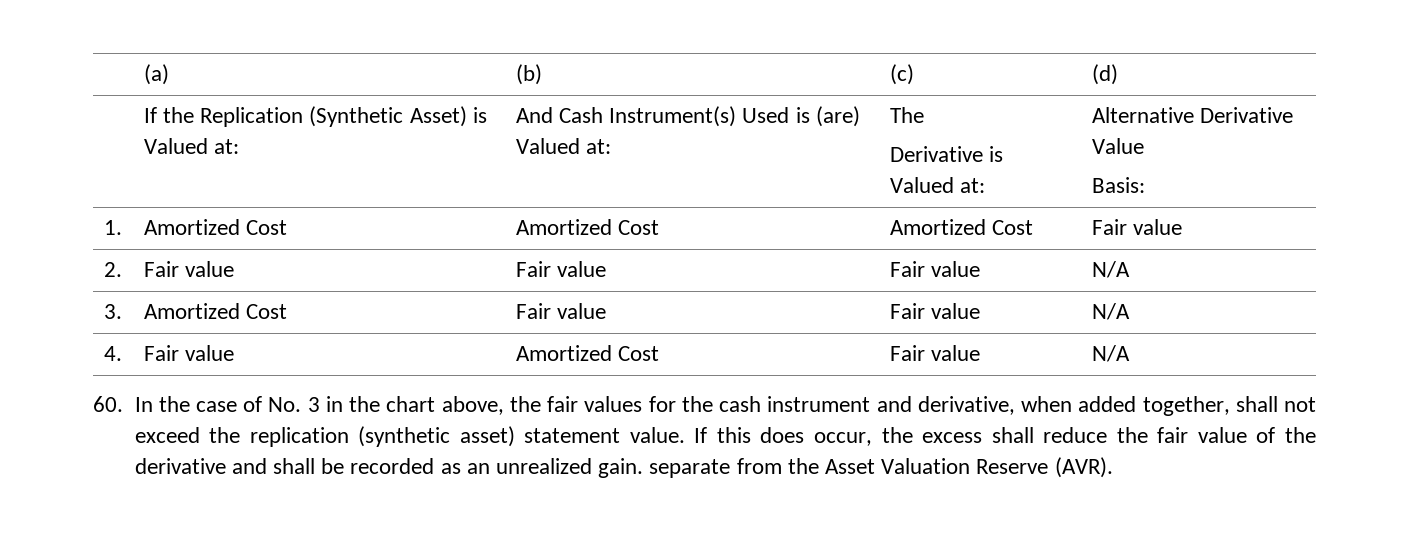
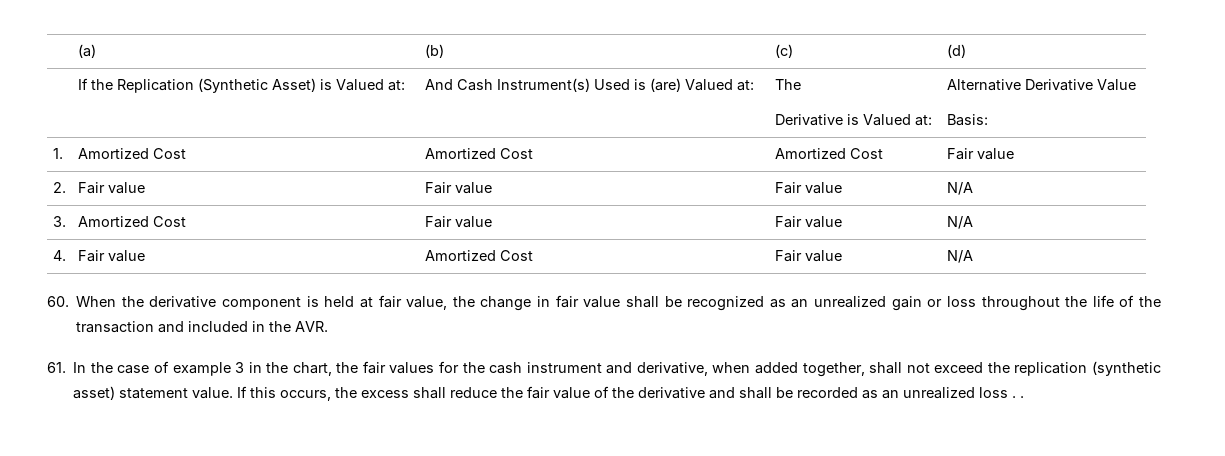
(123, 404) none -> [76,295,1161,311] [76,321,329,333] [47,362,66,373] When the derivative component is held at fair value, the change in fair value shall be recognized as an unrealized gain or loss throughout the life of the transaction and included in the AVR. // 61.
[268,397,302,412] No. -> [172,362,231,376] example
[386,396,504,415] chart above, -> [292,362,332,376] chart,
[760,427,873,446] does occur, -> [280,390,332,401] occurs,
[598,457,1113,478] gain. separate from the Asset Valuation Reserve (AVR). -> [979,387,1025,398] loss . .

